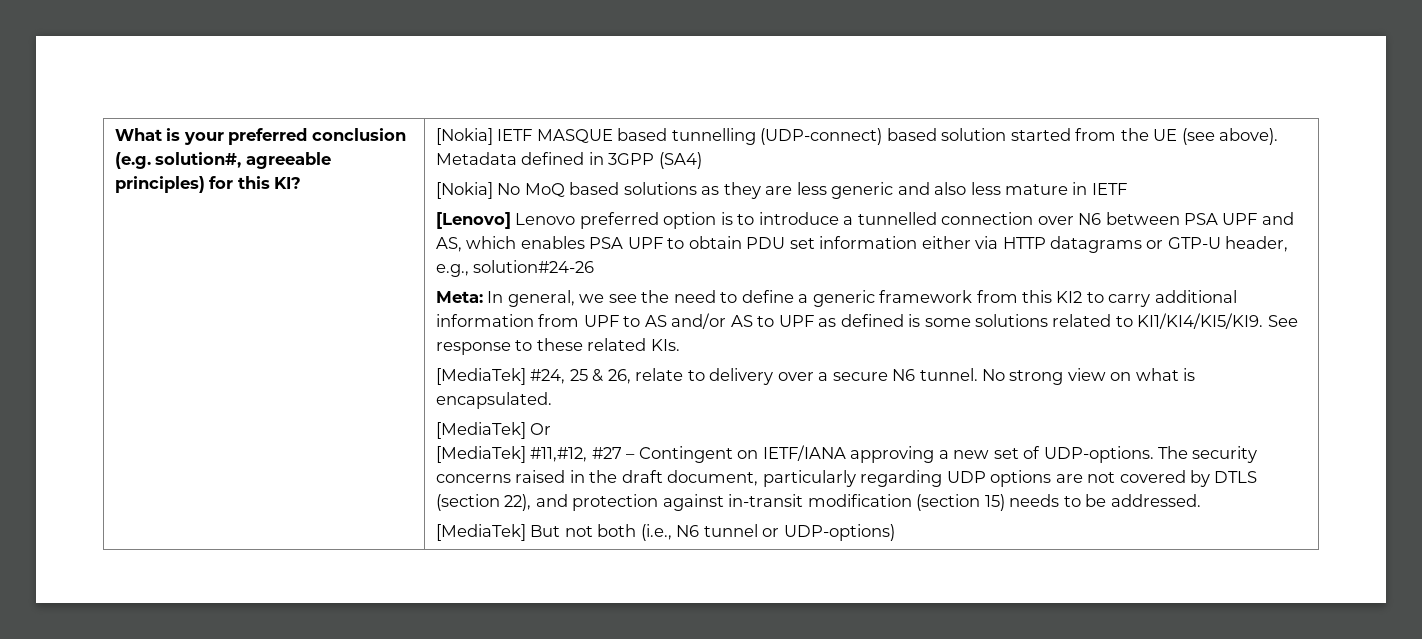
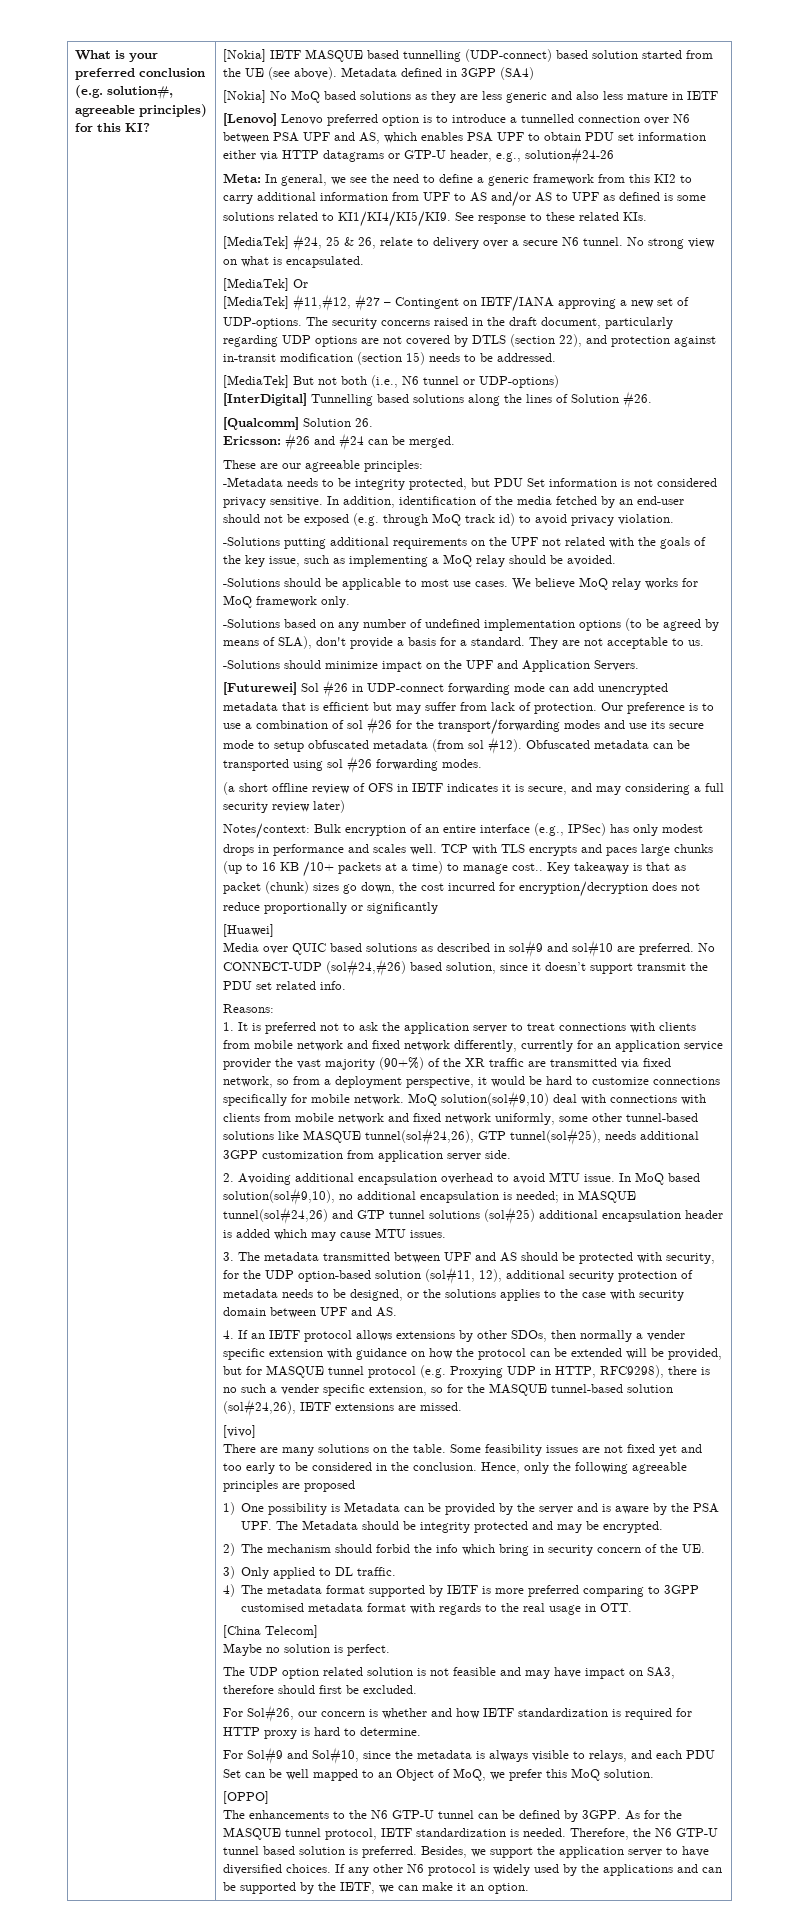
(895, 532) none -> [222,391,652,408] [222,417,373,430] [222,433,455,450] [222,460,423,472] [222,477,717,490] [222,496,684,508] [222,513,674,526] [222,537,706,549] [222,554,616,567] [222,577,698,590] [222,595,350,608] [222,618,719,631] [222,636,704,649] [222,660,639,672] [222,680,668,697] [222,702,714,714] [222,717,704,735] [222,737,690,754] [222,756,482,773] [222,782,724,795] [222,800,345,813] [222,823,703,839] [222,844,713,856] [222,861,686,877] [222,881,700,897] [222,902,438,914] [222,924,274,937] [222,940,715,957] [222,959,708,976] [222,981,346,990] [222,1004,274,1013] [222,1022,696,1034] [222,1040,723,1052] [222,1057,671,1070] [222,1076,720,1088] [222,1091,706,1108] [222,1113,698,1125] [222,1128,699,1145] [222,1150,511,1162] [222,1172,700,1185] [222,1188,636,1205] [222,1207,723,1224] [222,1228,446,1241] [222,1252,715,1264] [222,1267,693,1284] [222,1289,684,1301] [222,1307,397,1318] [222,1330,685,1342] [222,1348,722,1360] [222,1365,710,1378] [222,1383,673,1396] [222,1399,462,1416] [222,1425,256,1438] [222,1444,702,1456] [222,1462,687,1474] [222,1480,355,1492] [222,1502,720,1515] [241,1520,664,1533] [222,1543,706,1556] [222,1566,397,1579] [222,1584,700,1597] [241,1603,633,1615] [222,1625,318,1638] [222,1643,390,1656] [222,1667,675,1679] [222,1685,417,1694] [222,1705,692,1722] [222,1727,421,1739] [222,1747,715,1764] [222,1768,654,1781] [222,1791,269,1804] [222,1810,682,1822] [222,1827,718,1840] [222,1846,709,1858] [222,1864,722,1876] [222,1882,529,1894] // [InterDigital] Tunnelling based solutions along the lines of Solution #26. // [Qualcomm] Solution 26. // Ericsson: #26 and #24 can be merged. // These are our agreeable principles: // -Metadata needs to be integrity protected, but PDU Set information is not considered privacy sensitive. In addition, identification of the media fetched by an end-user should not be exposed (e.g. through MoQ track id) to avoid privacy violation. // -Solutions putting additional requirements on the UPF not related with the goals of the key issue, such as implementing a MoQ relay should be avoided. // -Solutions should be applicable to most use cases. We believe MoQ relay works for MoQ framework only. // -Solutions based on any number of undefined implementation options (to be agreed by means of SLA), don't provide a basis for a standard. They are not acceptable to us. // -Solutions should minimize impact on the UPF and Application Servers. // [Futurewei] Sol #26 in UDP-connect forwarding mode can add unencrypted metadata that is efficient but may suffer from lack of protection. Our preference is to use a combination of sol #26 for the transport/forwarding modes and use its secure mode to setup obfuscated metadata (from sol #12). Obfuscated metadata can be transported using sol #26 forwarding modes. // (a short offline review of OFS in IETF indicates it is secure, and may considering a full security review later) // Notes/context: Bulk encryption of an entire interface (e.g., IPSec) has only modest drops in performance and scales well. TCP with TLS encrypts and paces large chunks (up to 16 KB /10+ packets at a time) to manage cost.. Key takeaway is that as packet (chunk) sizes go down, the cost incurred for encryption/decryption does not reduce proportionally or significantly // [Huawei] // Media over QUIC based solutions as described in sol#9 and sol#10 are preferred. No CONNECT-UDP (sol#24,#26) based solution, since it doesn’t support transmit the PDU set related info. // Reasons: // 1. It is preferred not to ask the application server to treat connections with clients from mobile network and fixed network differently, currently for an application service provider the vast majority (90+%) of the XR traffic are transmitted via fixed network, so from a deployment perspective, it would be hard to customize connections specifically for mobile network. MoQ solution(sol#9,10) deal with connections with clients from mobile network and fixed network uniformly, some other tunnel-based solutions like MASQUE tunnel(sol#24,26), GTP tunnel(sol#25), needs additional 3GPP customization from application server side. // 2. Avoiding additional encapsulation overhead to avoid MTU issue. In MoQ based solution(sol#9,10), no additional encapsulation is needed; in MASQUE tunnel(sol#24,26) and GTP tunnel solutions (sol#25) additional encapsulation header is added which may cause MTU issues. // 3. The metadata transmitted between UPF and AS should be protected with security, for the UDP option-based solution (sol#11, 12), additional security protection of metadata needs to be designed, or the solutions applies to the case with security domain between UPF and AS. // 4. If an IETF protocol allows extensions by other SDOs, then normally a vender specific extension with guidance on how the protocol can be extended will be provided, but for MASQUE tunnel protocol (e.g. Proxying UDP in HTTP, RFC9298), there is no such a vender specific extension, so for the MASQUE tunnel-based solution (sol#24,26), IETF extensions are missed. // [vivo] // There are many solutions on the table. Some feasibility issues are not fixed yet and too early to be considered in the conclusion. Hence, only the following agreeable principles are proposed // 1) One possibility is Metadata can be provided by the server and is aware by the PSA UPF. The Metadata should be integrity protected and may be encrypted. // 2) The mechanism should forbid the info which bring in security concern of the UE. // 3) Only applied to DL traffic. // 4) The metadata format supported by IETF is more preferred comparing to 3GPP customised metadata format with regards to the real usage in OTT. // [China Telecom] // Maybe no solution is perfect. // The UDP option related solution is not feasible and may have impact on SA3, therefore should first be excluded. // For Sol#26, our concern is whether and how IETF standardization is required for HTTP proxy is hard to determine. // For Sol#9 and Sol#10, since the metadata is always visible to relays, and each PDU Set can be well mapped to an Object of MoQ, we prefer this MoQ solution. // [OPPO] // The enhancements to the N6 GTP-U tunnel can be defined by 3GPP. As for the MASQUE tunnel protocol, IETF standardization is needed. Therefore, the N6 GTP-U tunnel based solution is preferred. Besides, we support the application server to have diversified choices. If any other N6 protocol is widely used by the applications and can be supported by the IETF, we can make it an option.

